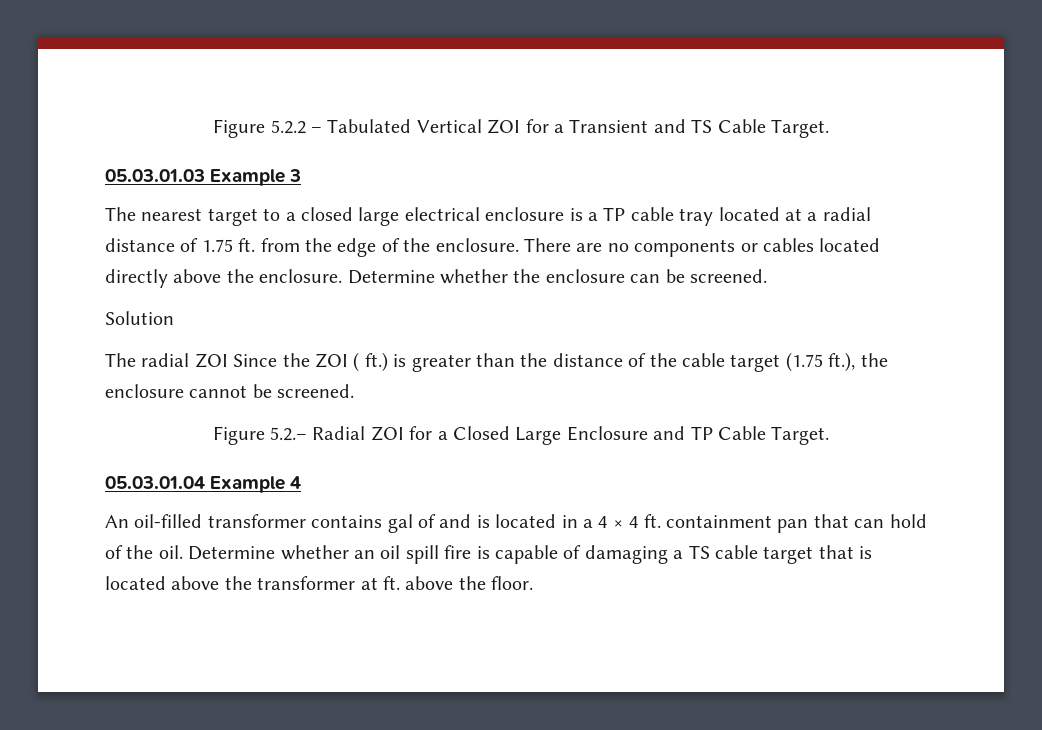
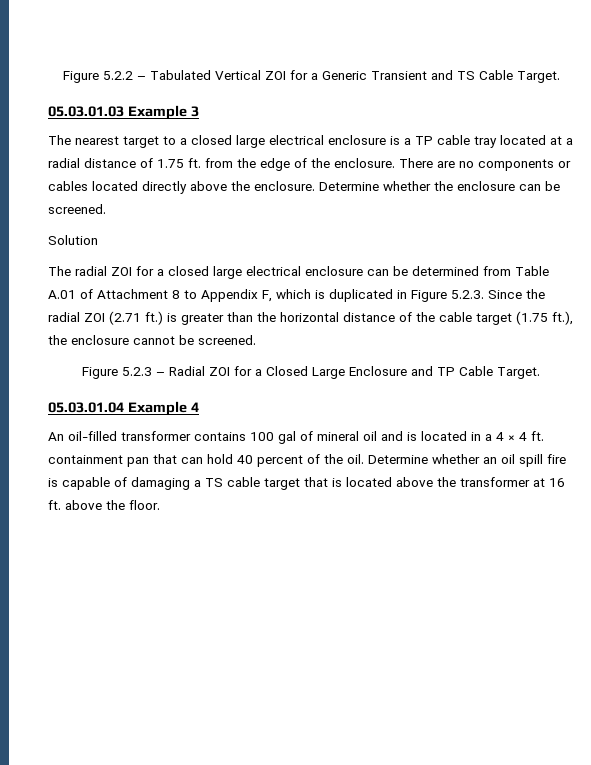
(564, 128) none -> [321,71,367,80] Generic
[233,352,360,372] Since the ZOI ( -> [136,266,549,279] [48,289,545,302] [48,311,141,325] for a closed large electrical enclosure can be determined from Table A.01 of Attachment 8 to Appendix F, which is duplicated in Figure 5.2.3. Since the radial ZOI (2.71
(548, 360) none -> [280,312,339,322] horizontal
[270,427,307,441] 5.2.– -> [122,367,165,376] 5.2.3 –
(383, 521) none -> [250,432,274,441] 100
(436, 521) none -> [317,431,377,441] mineral oil
(927, 521) none -> [237,455,303,467] 40 percent
(378, 583) none -> [549,478,565,487] 16

